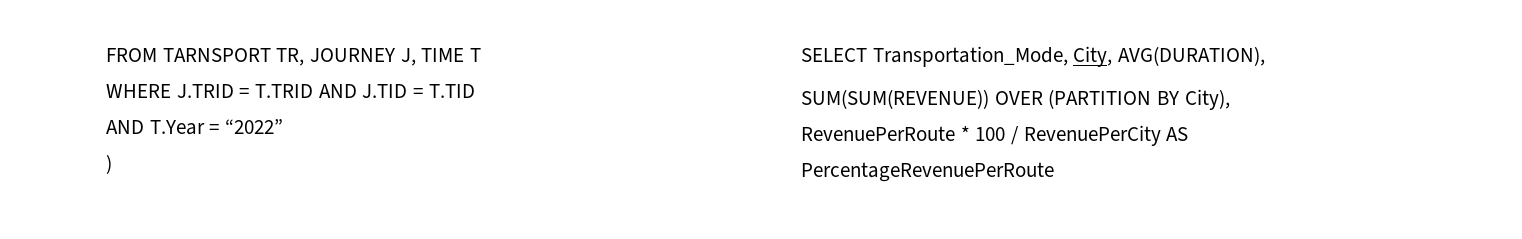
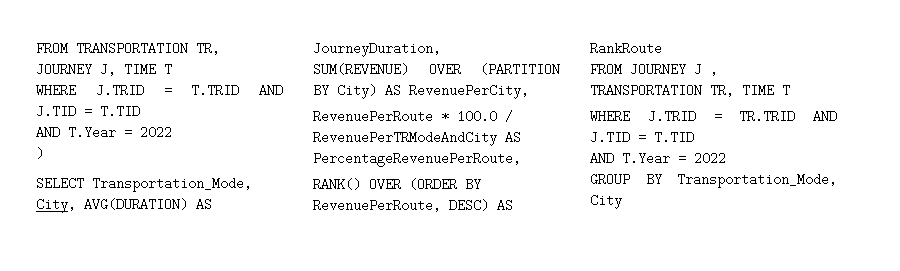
[106,48,271,62] FROM TARNSPORT -> [36,42,188,55] FROM TRANSPORTATION
[225,119,284,134] “2022” -> [140,126,172,139] 2022
[1118,46,1266,66] [801,89,1230,110] [801,125,1189,146] [801,162,1054,182] AVG(DURATION), // SUM(SUM(REVENUE)) OVER (PARTITION BY City), // RevenuePerRoute * 100 / RevenuePerCity AS PercentageRevenuePerRoute -> [84,198,212,211] [313,42,441,57] [313,63,560,76] [313,84,529,99] [313,110,513,123] [313,131,521,146] [313,152,521,167] [313,178,481,191] [313,199,513,212] [590,42,662,55] [590,63,718,76] [590,84,790,97] [590,110,837,123] [590,131,694,144] [590,152,726,165] [590,173,837,188] [590,194,622,209] AVG(DURATION) AS JourneyDuration, // SUM(REVENUE) OVER (PARTITION BY City) AS RevenuePerCity, // RevenuePerRoute * 100.0 / RevenuePerTRModeAndCity AS PercentageRevenuePerRoute, // RANK() OVER (ORDER BY RevenuePerRoute, DESC) AS RankRoute // FROM JOURNEY J , TRANSPORTATION TR, TIME T // WHERE J.TRID = TR.TRID AND J.TID = T.TID // AND T.Year = 2022 // GROUP BY Transportation_Mode, City

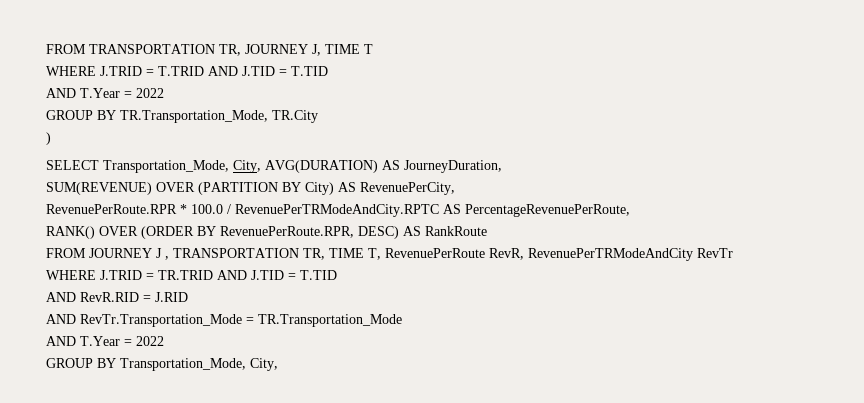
(172, 132) none -> [46,110,318,123] // GROUP BY TR.Transportation_Mode, TR.City
[313,110,433,123] RevenuePerRoute -> [46,204,177,214] RevenuePerRoute.RPR
[313,131,497,146] RevenuePerTRModeAndCity -> [235,204,439,217] RevenuePerTRModeAndCity.RPTC
[313,199,441,212] RevenuePerRoute, -> [220,226,354,238] RevenuePerRoute.RPR,
[782,84,790,97] T -> [368,248,733,261] T, RevenuePerRoute RevR, RevenuePerTRModeAndCity RevTr
(694, 137) none -> [46,292,188,302] [46,314,402,327] // AND RevR.RID = J.RID // AND RevTr.Transportation_Mode = TR.Transportation_Mode
[590,194,622,209] City -> [250,358,278,371] City,

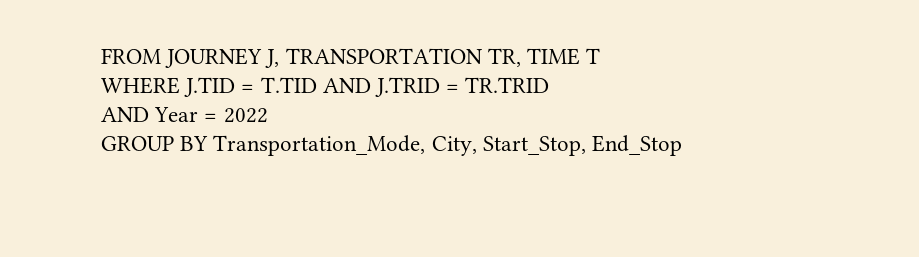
[46,44,321,56] FROM TRANSPORTATION TR, JOURNEY J, -> [101,48,521,68] FROM JOURNEY J, TRANSPORTATION TR,
[100,66,328,76] [46,88,164,98] [46,110,318,123] [46,132,51,145] [46,160,502,173] [46,182,455,195] [46,204,630,217] [46,226,487,239] [46,248,733,261] [46,270,337,280] [46,292,188,302] [46,314,402,327] [46,336,120,346] J.TRID = T.TRID AND J.TID = T.TID // AND T.Year = 2022 // GROUP BY TR.Transportation_Mode, TR.City // ) // SELECT Transportation_Mode, City, AVG(DURATION) AS JourneyDuration, // SUM(REVENUE) OVER (PARTITION BY City) AS RevenuePerCity, // RevenuePerRoute.RPR * 100.0 / RevenuePerTRModeAndCity.RPTC AS PercentageRevenuePerRoute, // RANK() OVER (ORDER BY RevenuePerRoute.RPR, DESC) AS RankRoute // FROM JOURNEY J , TRANSPORTATION TR, TIME T, RevenuePerRoute RevR, RevenuePerTRModeAndCity RevTr // WHERE J.TRID = TR.TRID AND J.TID = T.TID // AND RevR.RID = J.RID // AND RevTr.Transportation_Mode = TR.Transportation_Mode // AND T.Year -> [184,77,550,97] [101,107,199,122] J.TID = T.TID AND J.TRID = TR.TRID // AND Year
(278, 364) none -> [482,135,683,156] Start_Stop, End_Stop

